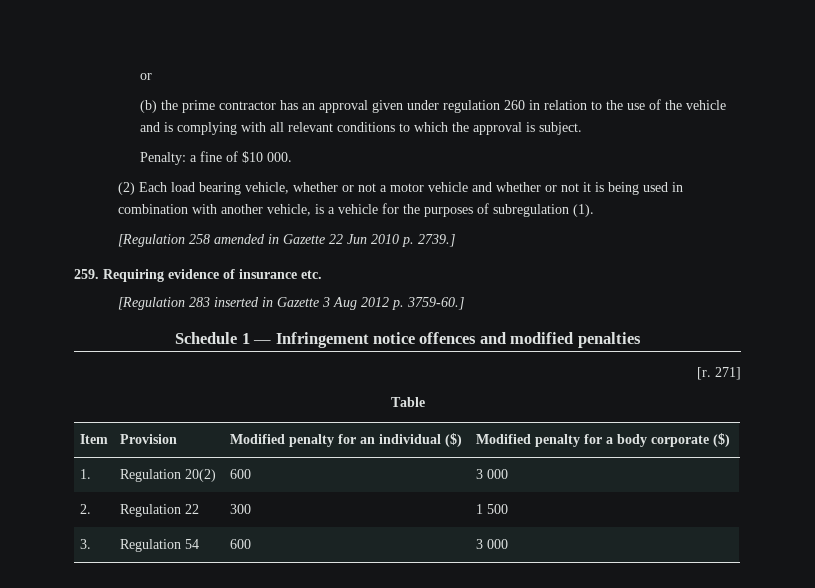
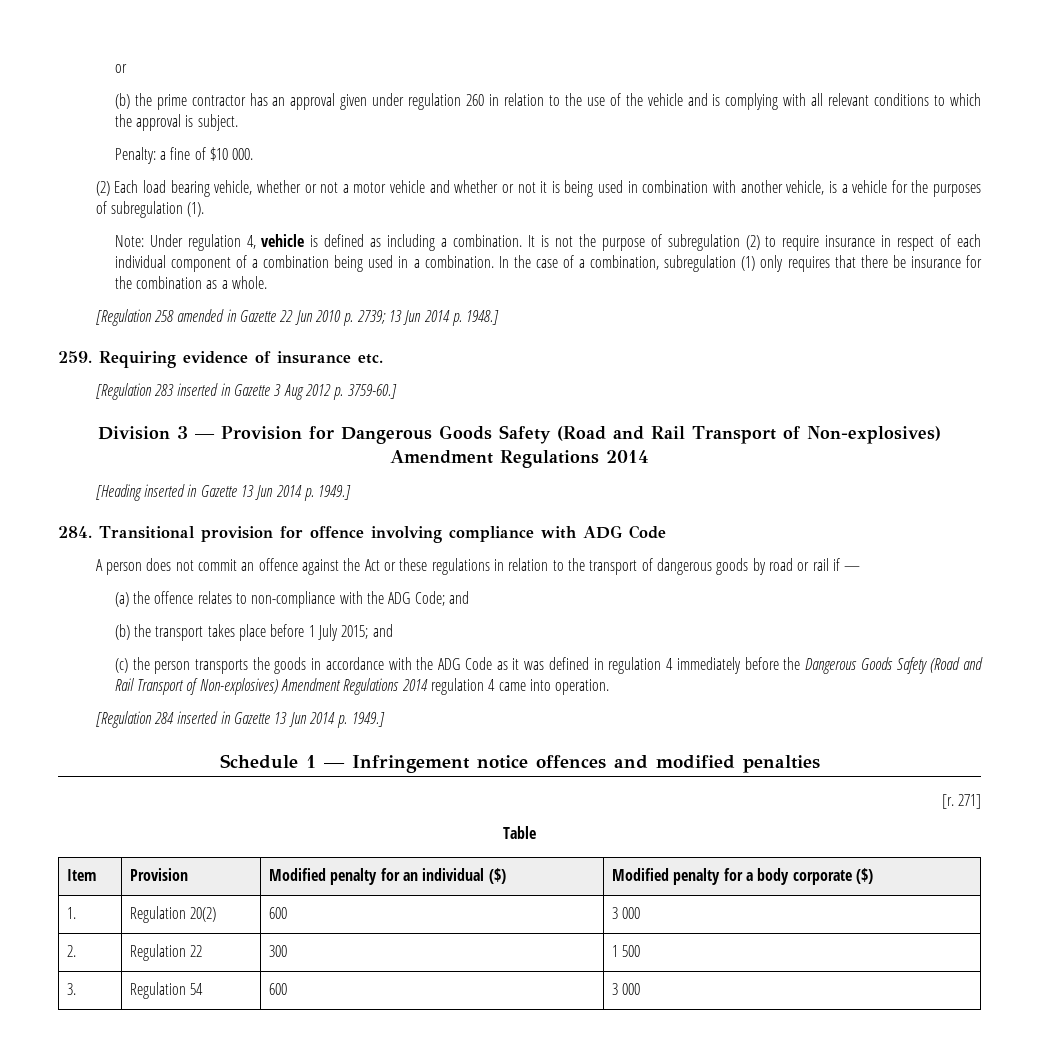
(594, 210) none -> [114,234,981,251] [114,255,982,272] [114,276,268,289] // Note: Under regulation 4, vehicle is defined as including a combination. It is not the purpose of subregulation (2) to require insurance in respect of each individual component of a combination being used in a combination. In the case of a combination, subregulation (1) only requires that there be insurance for the combination as a whole.
[417,234,455,247] 2739.] -> [356,310,500,326] 2739; 13 Jun 2014 p. 1948.]
(464, 303) none -> [98,425,941,444] [390,450,649,468] [95,484,352,501] [58,525,666,543] [95,558,861,575] [114,591,469,608] [114,624,393,641] [114,657,983,674] [114,678,610,695] [95,711,385,728] // Division 3 — Provision for Dangerous Goods Safety (Road and Rail Transport of Non-explosives) Amendment Regulations 2014 // [Heading inserted in Gazette 13 Jun 2014 p. 1949.] // 284. Transitional provision for offence involving compliance with ADG Code // A person does not commit an offence against the Act or these regulations in relation to the transport of dangerous goods by road or rail if — // (a) the offence relates to non-compliance with the ADG Code; and // (b) the transport takes place before 1 July 2015; and // (c) the person transports the goods in accordance with the ADG Code as it was defined in regulation 4 immediately before the Dangerous Goods Safety (Road and Rail Transport of Non-explosives) Amendment Regulations 2014 regulation 4 came into operation. // [Regulation 284 inserted in Gazette 13 Jun 2014 p. 1949.]

